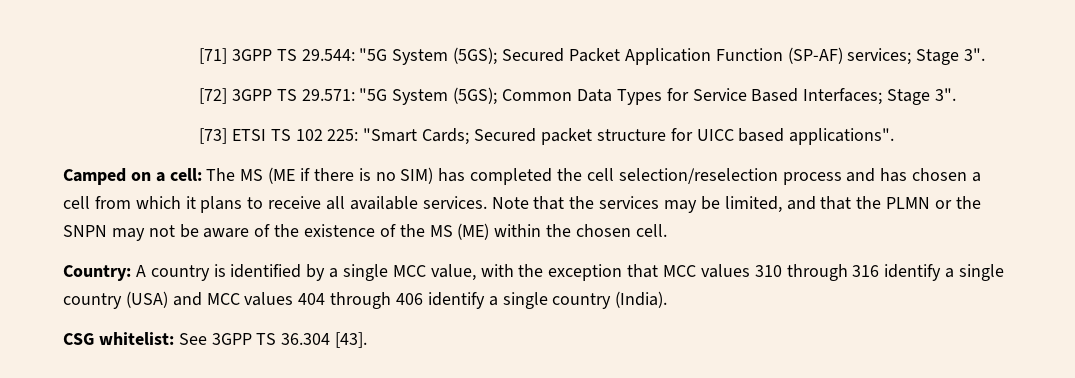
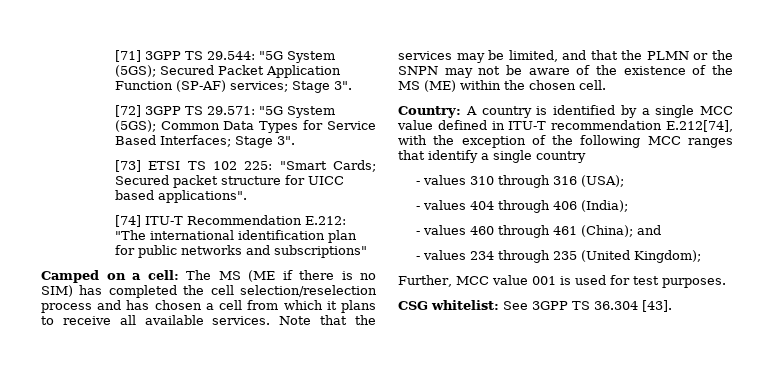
(895, 136) none -> [114,215,346,227] [114,230,357,243] [114,245,367,258] // [74] ITU-T Recommendation E.212: "The international identification plan for public networks and subscriptions"
[430,264,1005,281] [63,291,668,309] value, with the exception that MCC values 310 through 316 identify a single country (USA) and MCC values 404 through 406 identify a single country (India). -> [397,120,733,132] [398,135,733,148] [398,150,586,163] [416,175,625,188] [416,200,629,213] [416,225,662,238] [416,250,702,263] [398,275,726,288] value defined in ITU-T recommendation E.212[74], with the exception of the following MCC ranges that identify a single country // - values 310 through 316 (USA); // - values 404 through 406 (India); // - values 460 through 461 (China); and // - values 234 through 235 (United Kingdom); // Further, MCC value 001 is used for test purposes.

